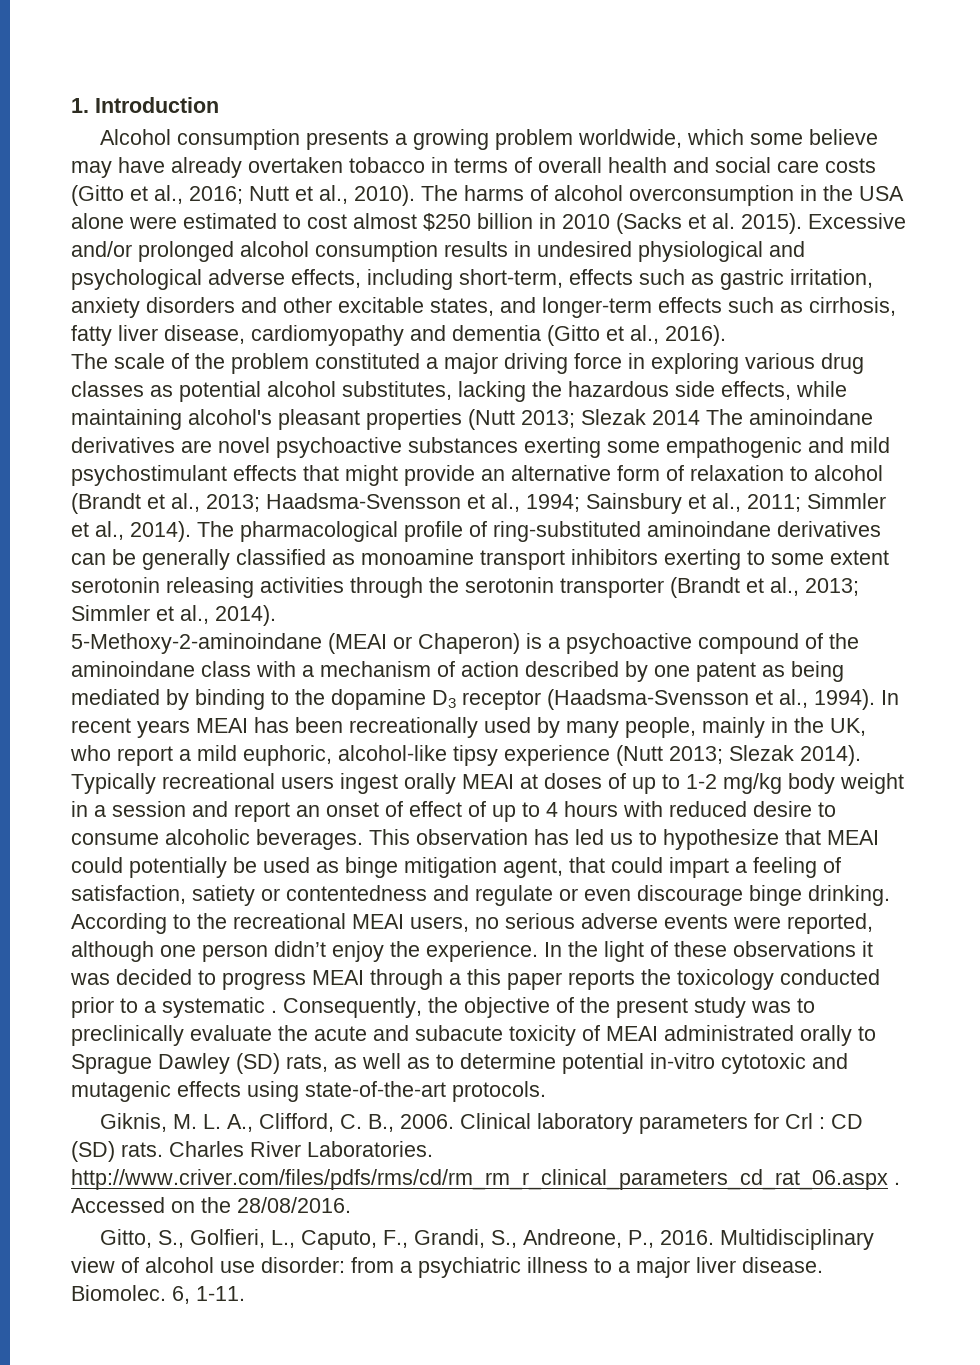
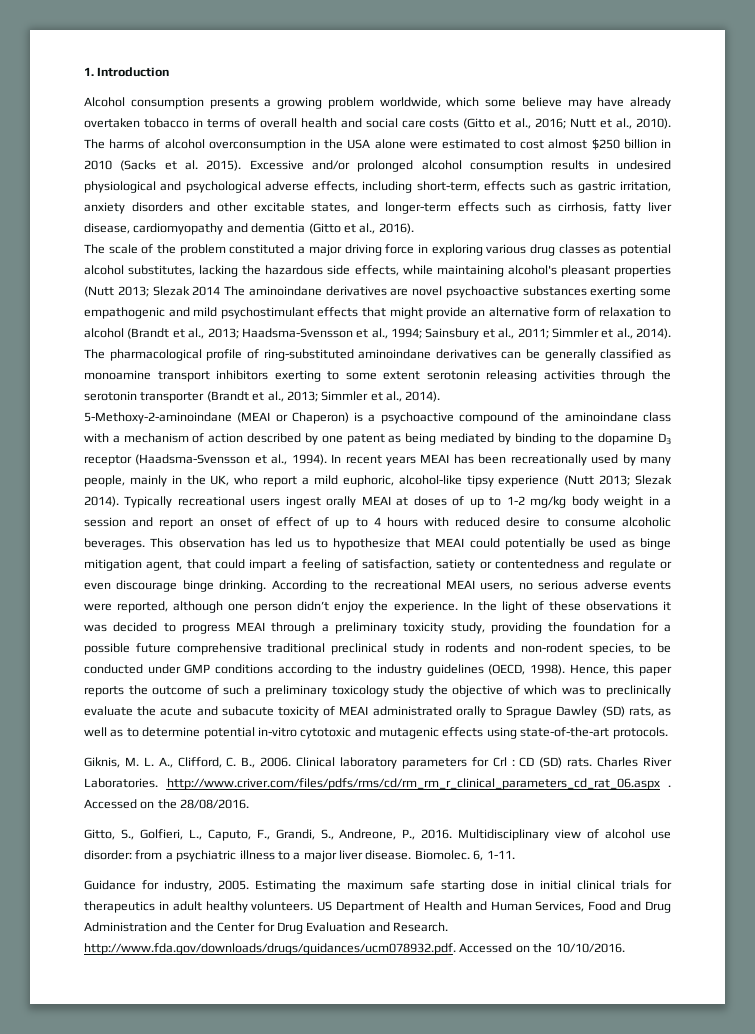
[467,969,880,990] [71,997,746,1018] this paper reports the toxicology conducted prior to a systematic . Consequently, the objective of the present study -> [335,622,671,634] [84,643,671,655] [84,664,672,676] [84,685,558,697] preliminary toxicity study, providing the foundation for a possible future comprehensive traditional preclinical study in rodents and non-rodent species, to be conducted under GMP conditions according to the industry guidelines (OECD, 1998). Hence, this paper reports the outcome of such a preliminary toxicology study the objective of which
(245, 1293) none -> [84,880,672,892] [84,901,671,913] [84,922,448,934] [84,943,625,955] // Guidance for industry, 2005. Estimating the maximum safe starting dose in initial clinical trials for therapeutics in adult healthy volunteers. US Department of Health and Human Services, Food and Drug Administration and the Center for Drug Evaluation and Research. http://www.fda.gov/downloads/drugs/guidances/ucm078932.pdf. Accessed on the 10/10/2016.

